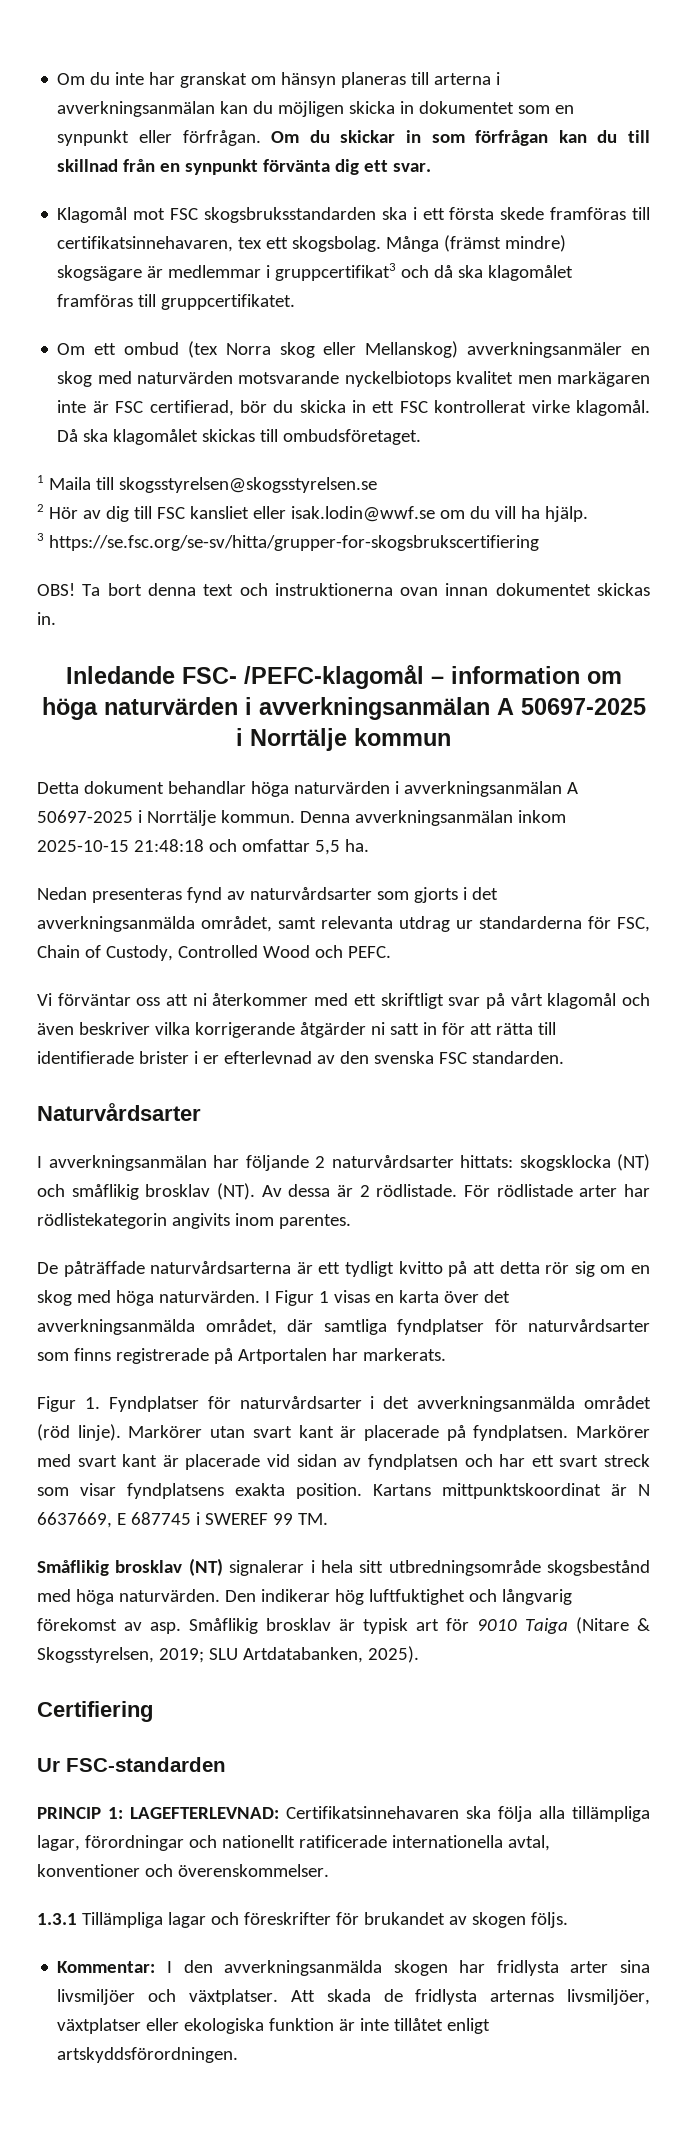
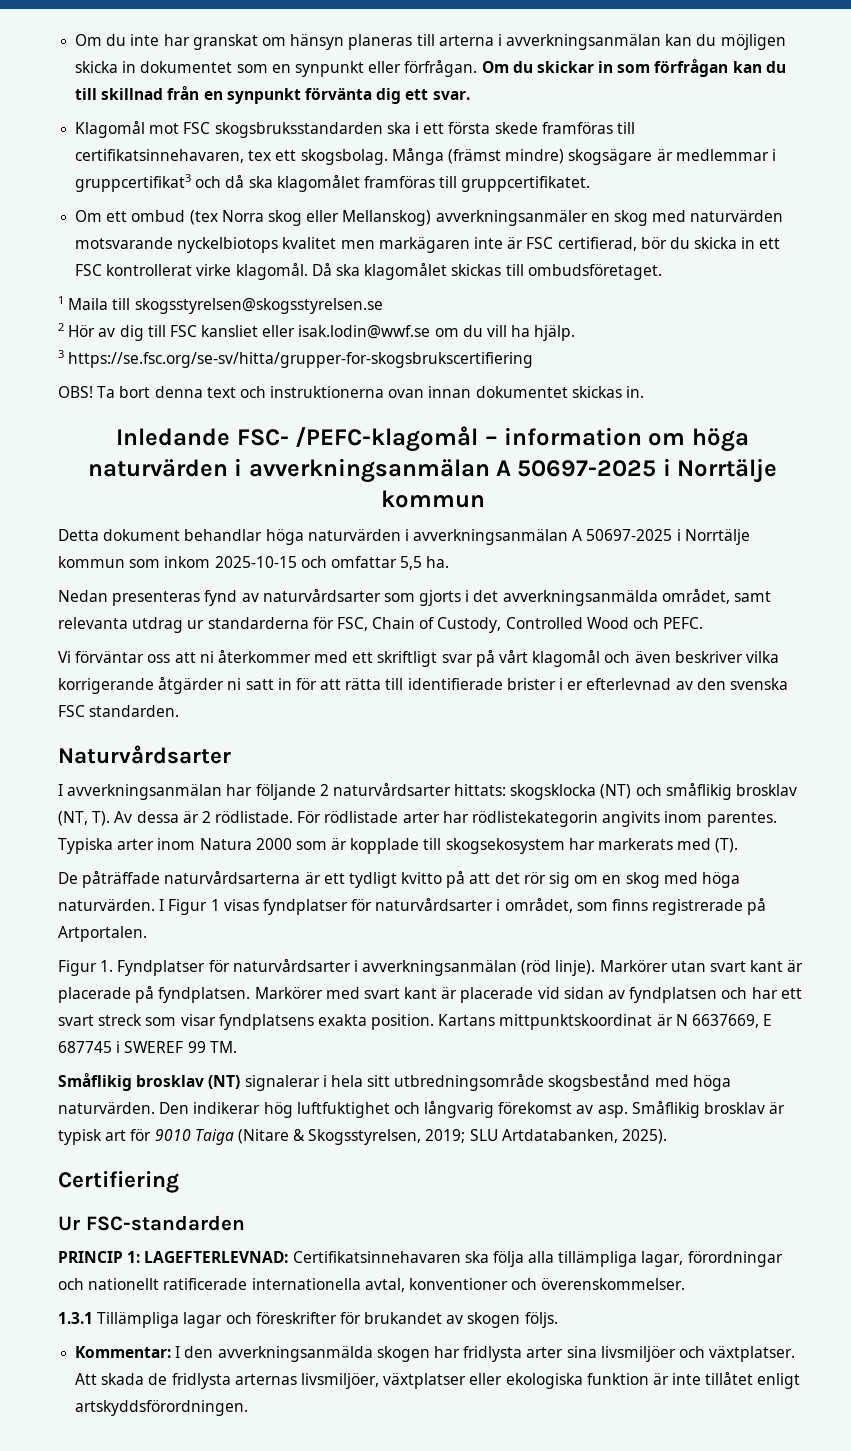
[220,810,513,826] kommun. Denna avverkningsanmälan -> [58,556,161,568] kommun som
[133,839,204,852] 21:48:18 -> (297, 562) none
[216,1183,255,1200] (NT). -> [58,811,111,826] (NT, T).
(351, 1221) none -> [58,838,739,854] Typiska arter inom Natura 2000 som är kopplade till skogsekosystem har markerats med (T).
[499,1261,540,1274] detta -> [494,872,520,884] det
[374,1290,510,1303] [37,1319,387,1335] en karta över det avverkningsanmälda området, där samtliga -> (259, 905) none
(650, 1325) none -> [496,898,573,913] i området,
[237,1348,446,1364] Artportalen har markerats. -> [58,926,147,942] Artportalen.
[383,1396,651,1412] det avverkningsanmälda området -> [362,960,518,976] avverkningsanmälan

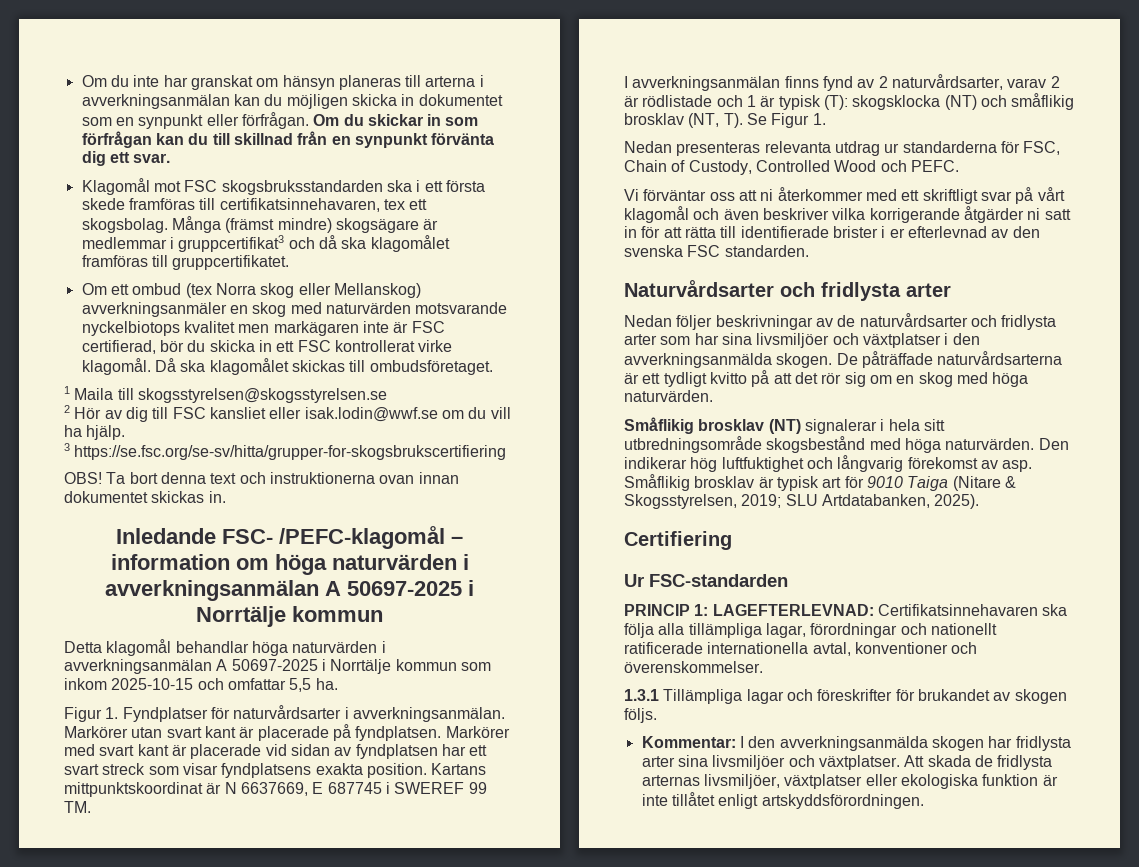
[103,529,181,541] dokument -> [106,639,172,656] klagomål
[58,589,772,606] Nedan presenteras fynd av naturvårdsarter som gjorts i det avverkningsanmälda området, samt -> [64,705,505,722] [64,724,510,741] [64,744,488,759] [64,763,487,778] [64,782,487,797] [64,801,91,813] [624,74,1060,91] [624,93,1075,110] [624,113,826,128] [624,141,761,156] Figur 1. Fyndplatser för naturvårdsarter i avverkningsanmälan. Markörer utan svart kant är placerade på fyndplatsen. Markörer med svart kant är placerade vid sidan av fyndplatsen har ett svart streck som visar fyndplatsens exakta position. Kartans mittpunktskoordinat är N 6637669, E 687745 i SWEREF 99 TM. // I avverkningsanmälan finns fynd av 2 naturvårdsarter, varav 2 är rödlistade och 1 är typisk (T): skogsklocka (NT) och småflikig brosklav (NT, T). Se Figur 1. // Nedan presenteras
[58,783,798,800] [58,811,777,827] [58,838,739,854] // I avverkningsanmälan har följande 2 naturvårdsarter hittats: skogsklocka (NT) och småflikig brosklav (NT, T). Av dessa är 2 rödlistade. För rödlistade arter har rödlistekategorin angivits inom parentes. Typiska arter inom Natura 2000 som är kopplade till skogsekosystem har markerats med (T). // -> [780,282,951,301] [624,313,1057,330] [624,333,980,348] [624,353,833,368] och fridlysta arter // Nedan följer beskrivningar av de naturvårdsarter och fridlysta arter som har sina livsmiljöer och växtplatser i den avverkningsanmälda skogen.
[159,898,767,915] [58,926,147,942] [58,959,804,976] [58,986,802,1003] [58,1014,773,1030] [58,1041,237,1053] I Figur 1 visas fyndplatser för naturvårdsarter i området, som finns registrerade på Artportalen. // Figur 1. Fyndplatser för naturvårdsarter i avverkningsanmälan (röd linje). Markörer utan svart kant är placerade på fyndplatsen. Markörer med svart kant är placerade vid sidan av fyndplatsen och har ett svart streck som visar fyndplatsens exakta position. Kartans mittpunktskoordinat är N 6637669, E 687745 i SWEREF 99 TM. -> (713, 396) none

